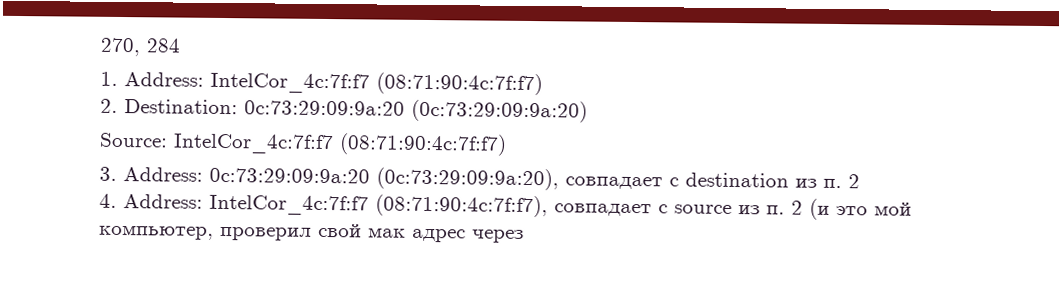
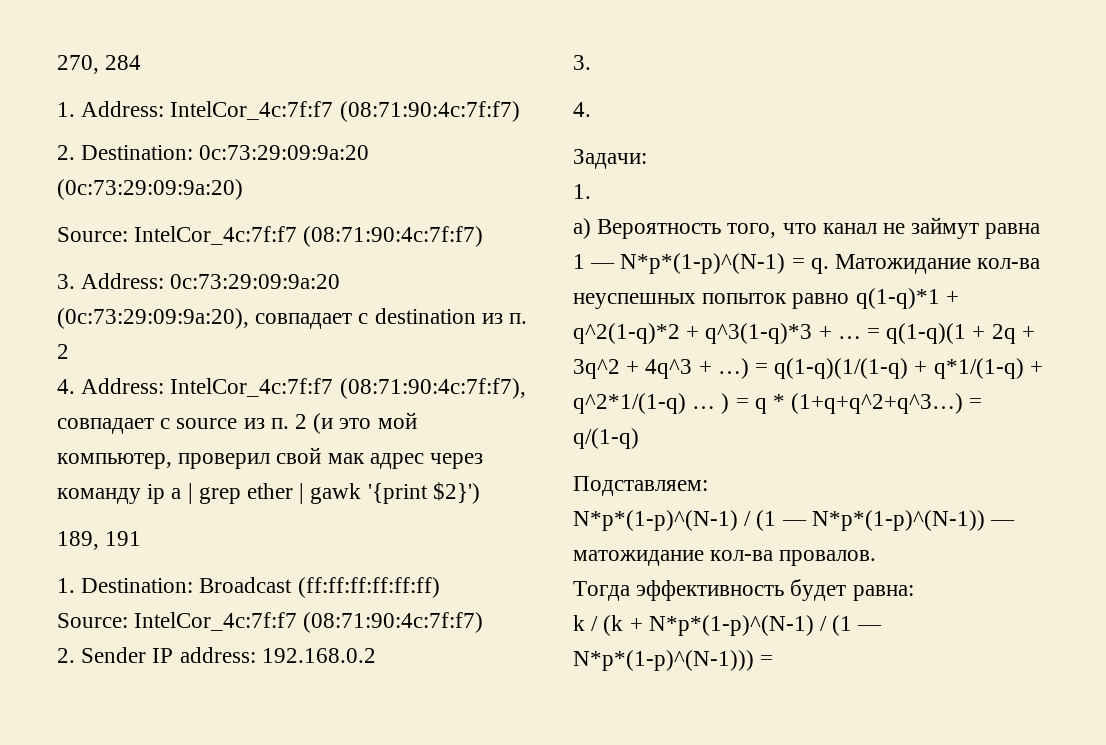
(524, 236) none -> [57,482,480,504] [57,531,142,550] [57,577,440,598] [57,612,484,633] [57,647,376,663] [573,55,591,70] [573,102,591,117] [573,149,647,169] [573,184,591,199] [573,217,1041,239] [573,253,1041,274] [573,288,959,309] [573,323,1035,344] [573,358,1043,379] [573,393,983,414] [573,428,639,449] [573,476,708,496] [573,510,1016,531] [573,550,877,566] [573,579,914,601] [573,615,883,636] [573,650,774,671] команду ip a | grep ether | gawk '{print $2}') // 189, 191 // 1. Destination: Broadcast (ff:ff:ff:ff:ff:ff) // Source: IntelCor_4c:7f:f7 (08:71:90:4c:7f:f7) // 2. Sender IP address: 192.168.0.2 // 3. // 4. // Задачи: // 1. // а) Вероятность того, что канал не займут равна 1 — N*p*(1-p)^(N-1) = q. Матожидание кол-ва неуспешных попыток равно q(1-q)*1 + q^2(1-q)*2 + q^3(1-q)*3 + … = q(1-q)(1 + 2q + 3q^2 + 4q^3 + …) = q(1-q)(1/(1-q) + q*1/(1-q) + q^2*1/(1-q) … ) = q * (1+q+q^2+q^3…) = q/(1-q) // Подставляем: // N*p*(1-p)^(N-1) / (1 — N*p*(1-p)^(N-1)) — матожидание кол-ва провалов. // Тогда эффективность будет равна: // k / (k + N*p*(1-p)^(N-1) / (1 — N*p*(1-p)^(N-1))) =

